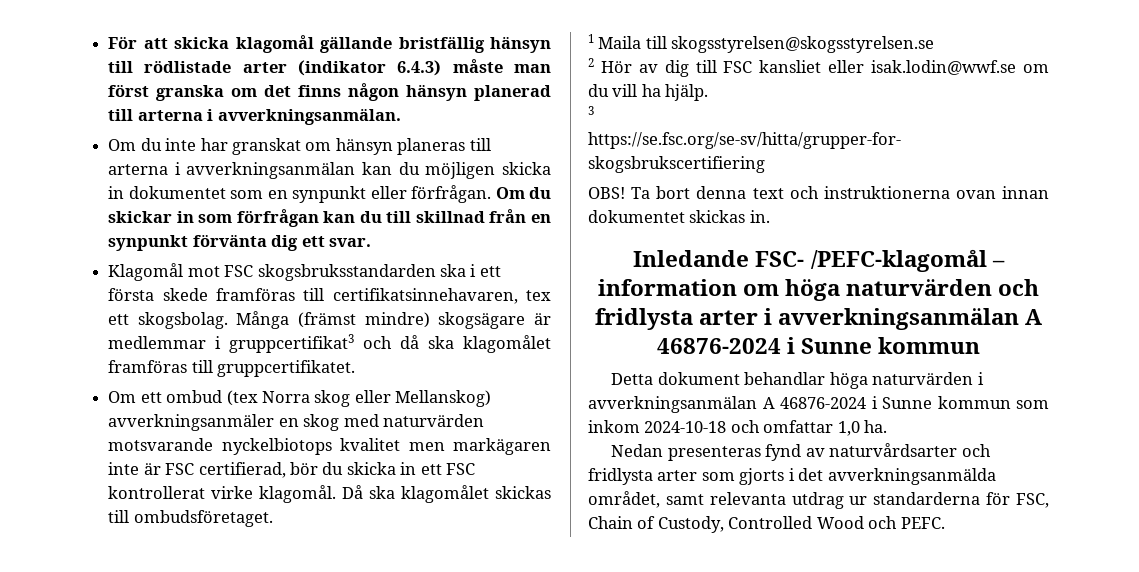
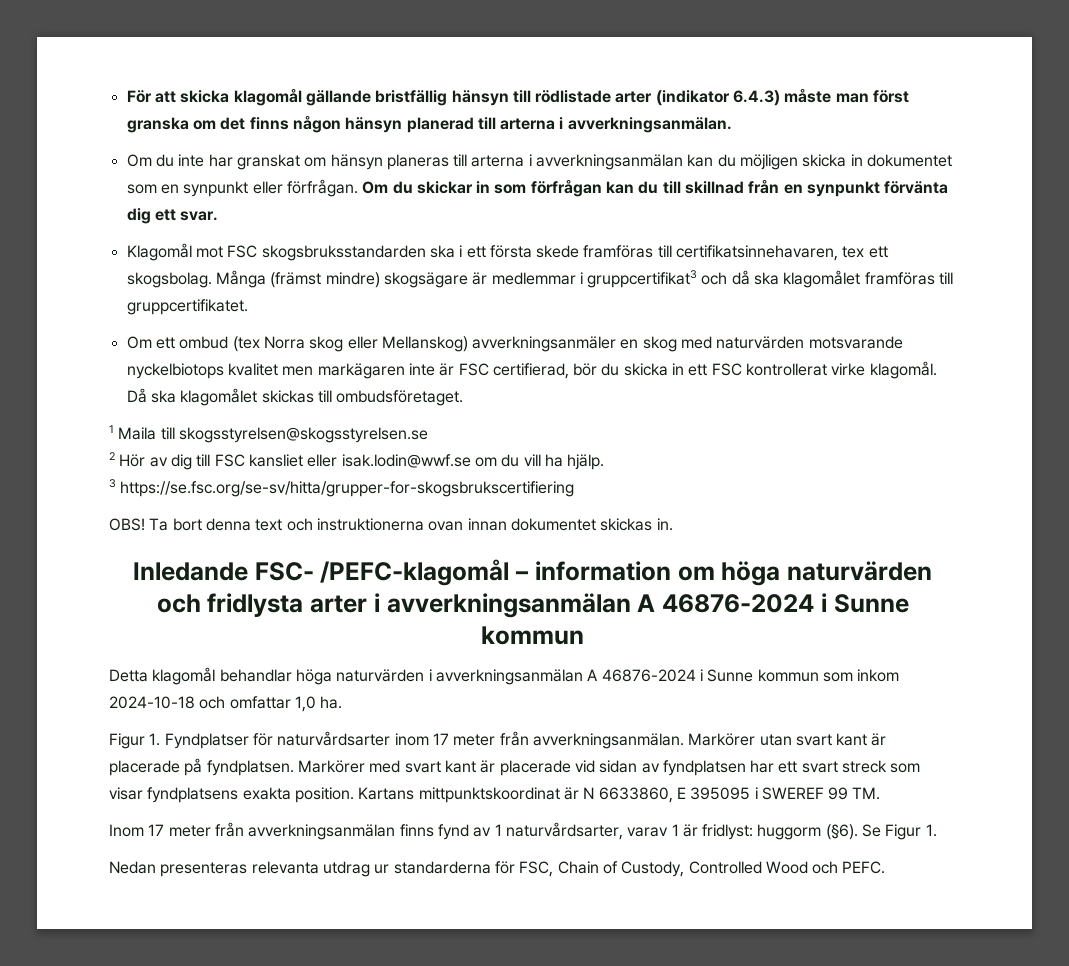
[657,372,740,385] dokument -> [152,667,216,685] klagomål
[611,443,991,461] [588,468,996,485] [588,491,704,508] Nedan presenteras fynd av naturvårdsarter och fridlysta arter som gjorts i det avverkningsanmälda området, samt -> [109,731,887,749] [109,758,921,776] [109,787,881,803] [109,822,937,840] [109,861,248,877] Figur 1. Fyndplatser för naturvårdsarter inom 17 meter från avverkningsanmälan. Markörer utan svart kant är placerade på fyndplatsen. Markörer med svart kant är placerade vid sidan av fyndplatsen har ett svart streck som visar fyndplatsens exakta position. Kartans mittpunktskoordinat är N 6633860, E 395095 i SWEREF 99 TM. // Inom 17 meter från avverkningsanmälan finns fynd av 1 naturvårdsarter, varav 1 är fridlyst: huggorm (§6). Se Figur 1. // Nedan presenteras

